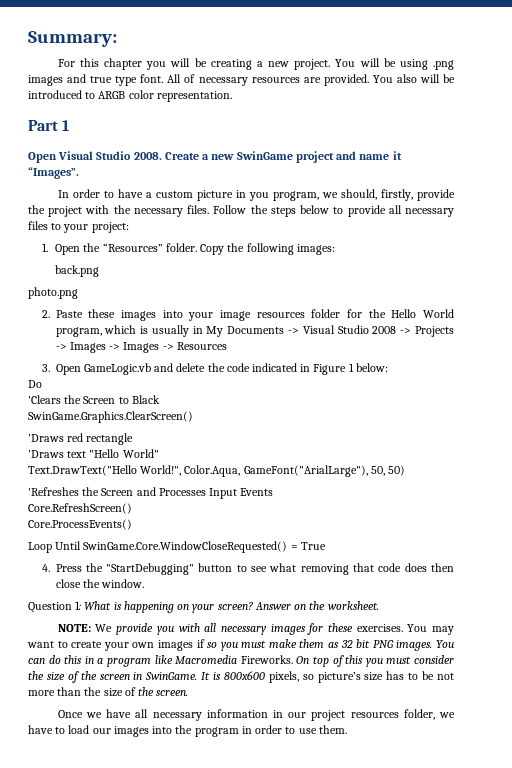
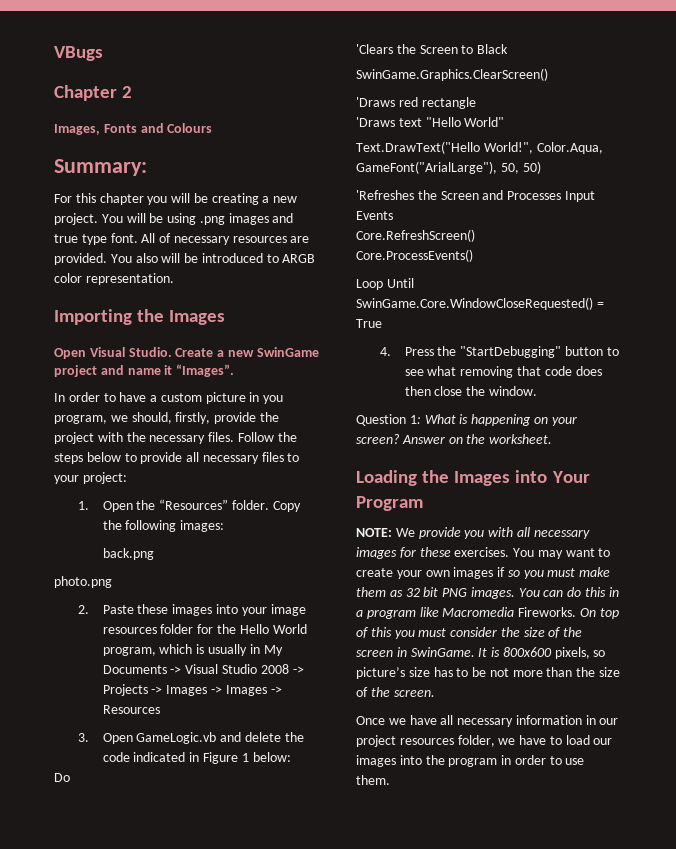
(28, 39) none -> [54,46,103,61] [54,85,133,101] [54,123,213,135] VBugs // Chapter 2 // Images, Fonts and Colours //
[28,120,70,131] Part 1 -> [54,309,226,325] Importing the Images
[96,151,162,160] Studio 2008. -> [128,347,172,357] Studio.
(379, 605) none -> [356,470,590,486] [356,496,423,511] // Loading the Images into Your Program

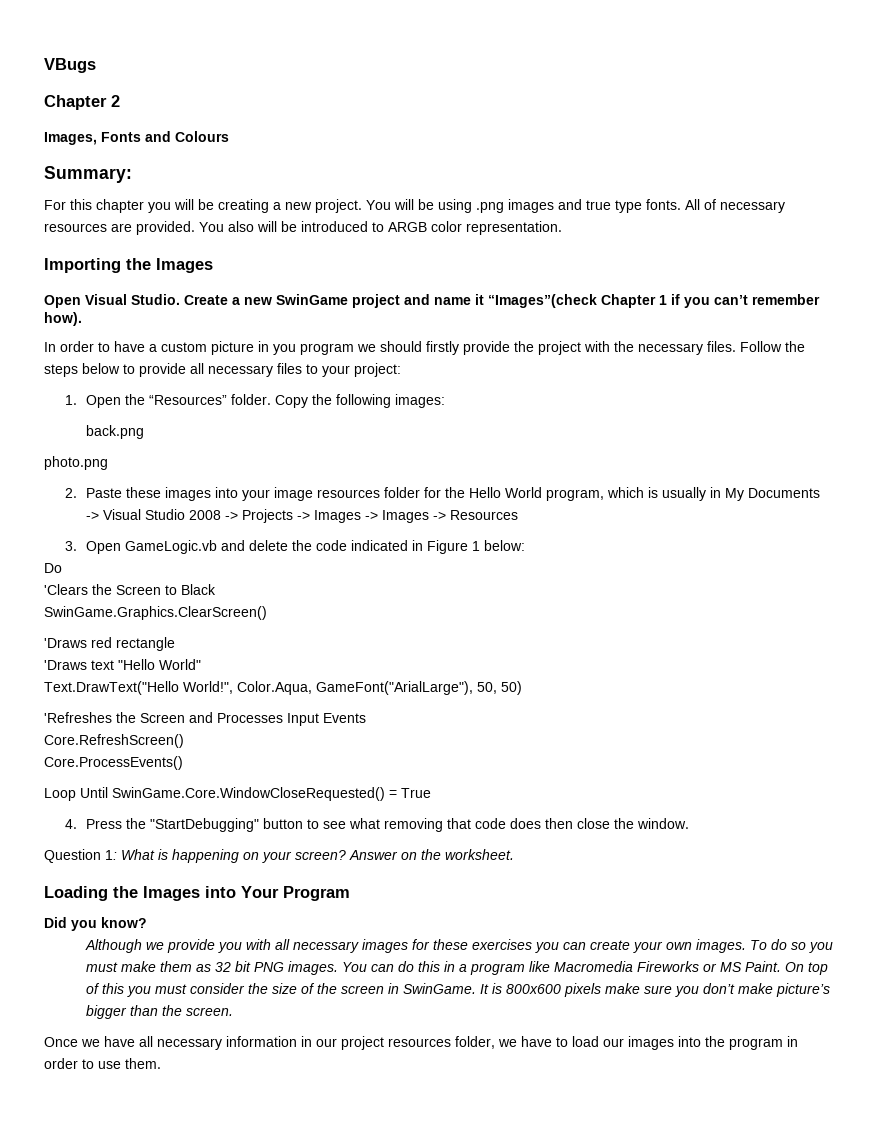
[110,233,138,243] font. -> [646,199,681,210] fonts.
[176,364,235,377] “Images”. -> [488,294,820,308] [44,312,82,326] “Images”(check Chapter 1 if you can’t remember how).
[54,412,211,424] program, we should, firstly, -> [300,341,459,355] program we should firstly
[356,528,415,537] NOTE: We -> [44,917,147,931] [85,939,165,953] Did you know? // Although we
[454,547,611,559] [356,567,506,579] exercises. You may want to create your own images if -> [472,939,788,953] exercises you can create your own images. To do
[518,607,577,617] Fireworks. -> [637,961,782,972] Fireworks or MS Paint.
[554,647,606,659] [356,667,621,679] [356,687,368,697] pixels, so picture’s size has to be not more than the size of -> [564,983,831,997] [86,1005,159,1019] pixels make sure you don’t make picture’s bigger than

